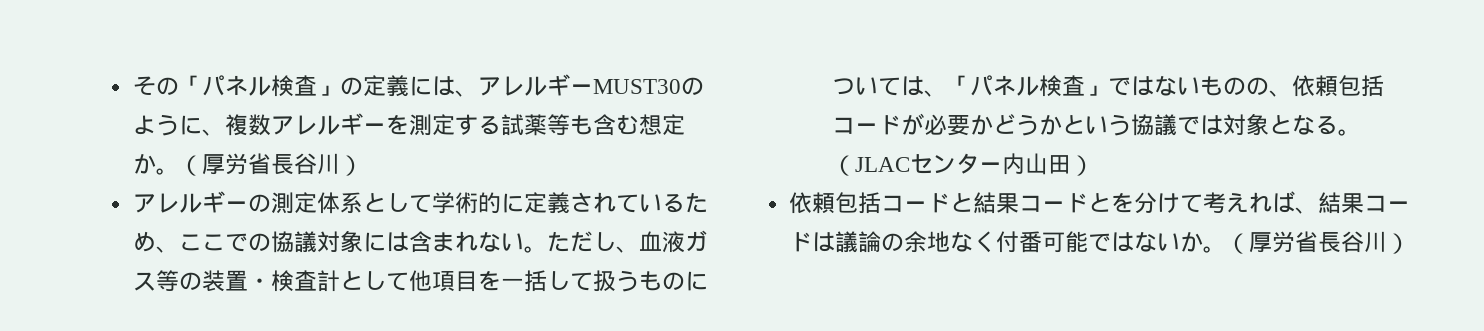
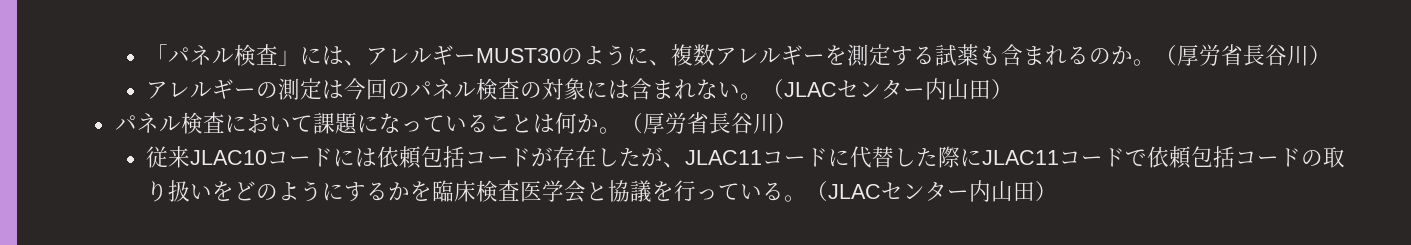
[132,75,409,97] その「パネル検査」の定義 -> [146,44,301,66] 「パネル検査」
[546,114,685,136] 等も含む想定 -> [979,44,1112,66] も含まれるの
[316,192,708,214] [132,231,317,253] 体系として学術的に定義されているため、ここでの協議 -> [322,78,543,100] は今回のパネル検査の
[546,230,708,253] [132,270,708,292] [831,75,1384,97] [831,113,1315,136] ただし、血液ガス等の装置・検査計として他項目を一括して扱うものについては、「パネル検査」ではないものの、依頼包括コードが必要かどうかという協議では対象とな -> [762,78,1014,100] [114,112,797,134] [146,146,1346,169] [146,180,763,203] （JLACセンター内山田） // パネル検査において課題になっていることは何か。（厚労省長谷川） // 従来JLAC10コードには依頼包括コードが存在したが、JLAC11コードに代替した際にJLAC11コードで依頼包括コードの取り扱いをどのようにするかを臨床検査医学会と協議を行ってい
[789,191,1411,214] [789,231,1411,254] // 依頼包括コードと結果コードとを分けて考えれば、結果コードは議論の余地なく付番可能ではないか。（厚労省長谷川） -> (1058, 191) none

